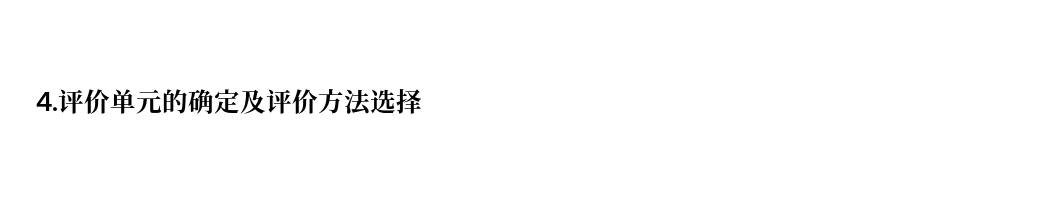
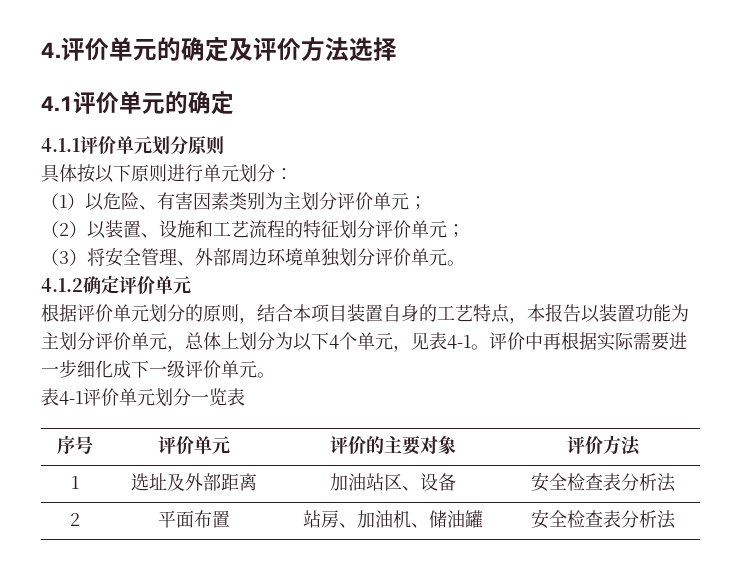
(422, 101) none -> [41,91,234,115] [41,136,224,155] [41,164,293,183] [41,192,427,211] [41,220,465,239] [41,247,465,267] [41,275,191,294] [41,303,689,324] [41,332,687,352] [41,360,275,378] [41,388,245,407] [56,435,93,454] [158,436,230,454] [330,436,456,455] [566,435,641,456] [70,476,79,489] [131,473,257,491] [330,473,456,491] [530,472,676,492] [69,513,80,526] [158,510,230,528] [303,510,483,528] [530,509,676,529] // 4.1评价单元的确定 // 4.1.1评价单元划分原则 // 具体按以下原则进行单元划分： // （1）以危险、有害因素类别为主划分评价单元； // （2）以装置、设施和工艺流程的特征划分评价单元； // （3）将安全管理、外部周边环境单独划分评价单元。 // 4.1.2确定评价单元 // 根据评价单元划分的原则，结合本项目装置自身的工艺特点，本报告以装置功能为主划分评价单元，总体上划分为以下4个单元，见表4-1。评价中再根据实际需要进一步细化成下一级评价单元。 // 表4-1评价单元划分一览表 // 序号 | 评价单元 | 评价的主要对象 | 评价方法 // 1 | 选址及外部距离 | 加油站区、设备 | 安全检查表分析法 // 2 | 平面布置 | 站房、加油机、储油罐 | 安全检查表分析法

